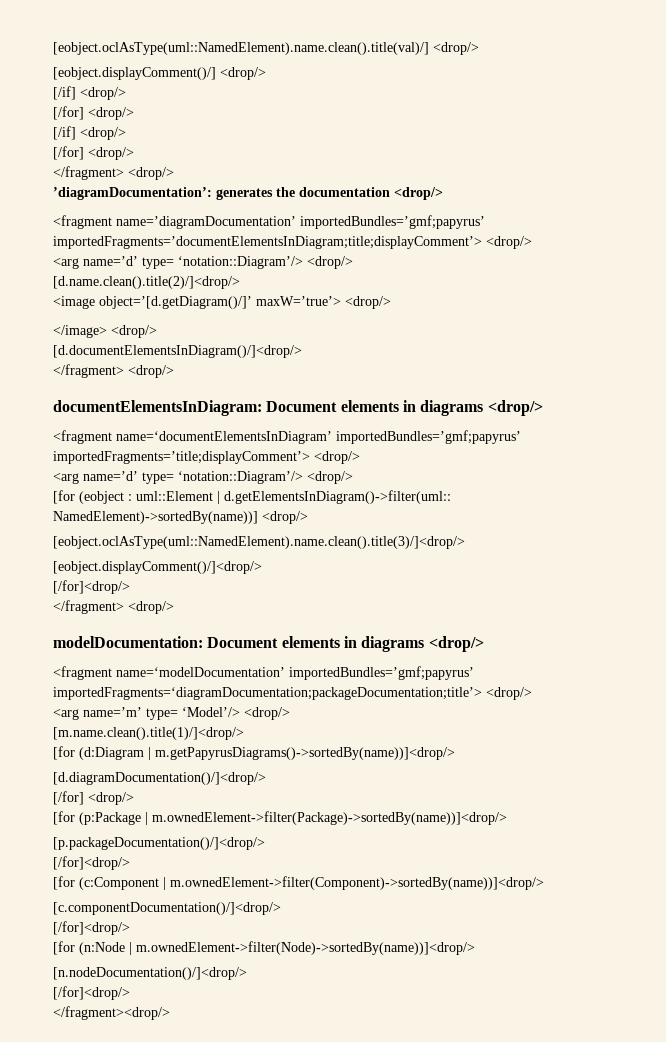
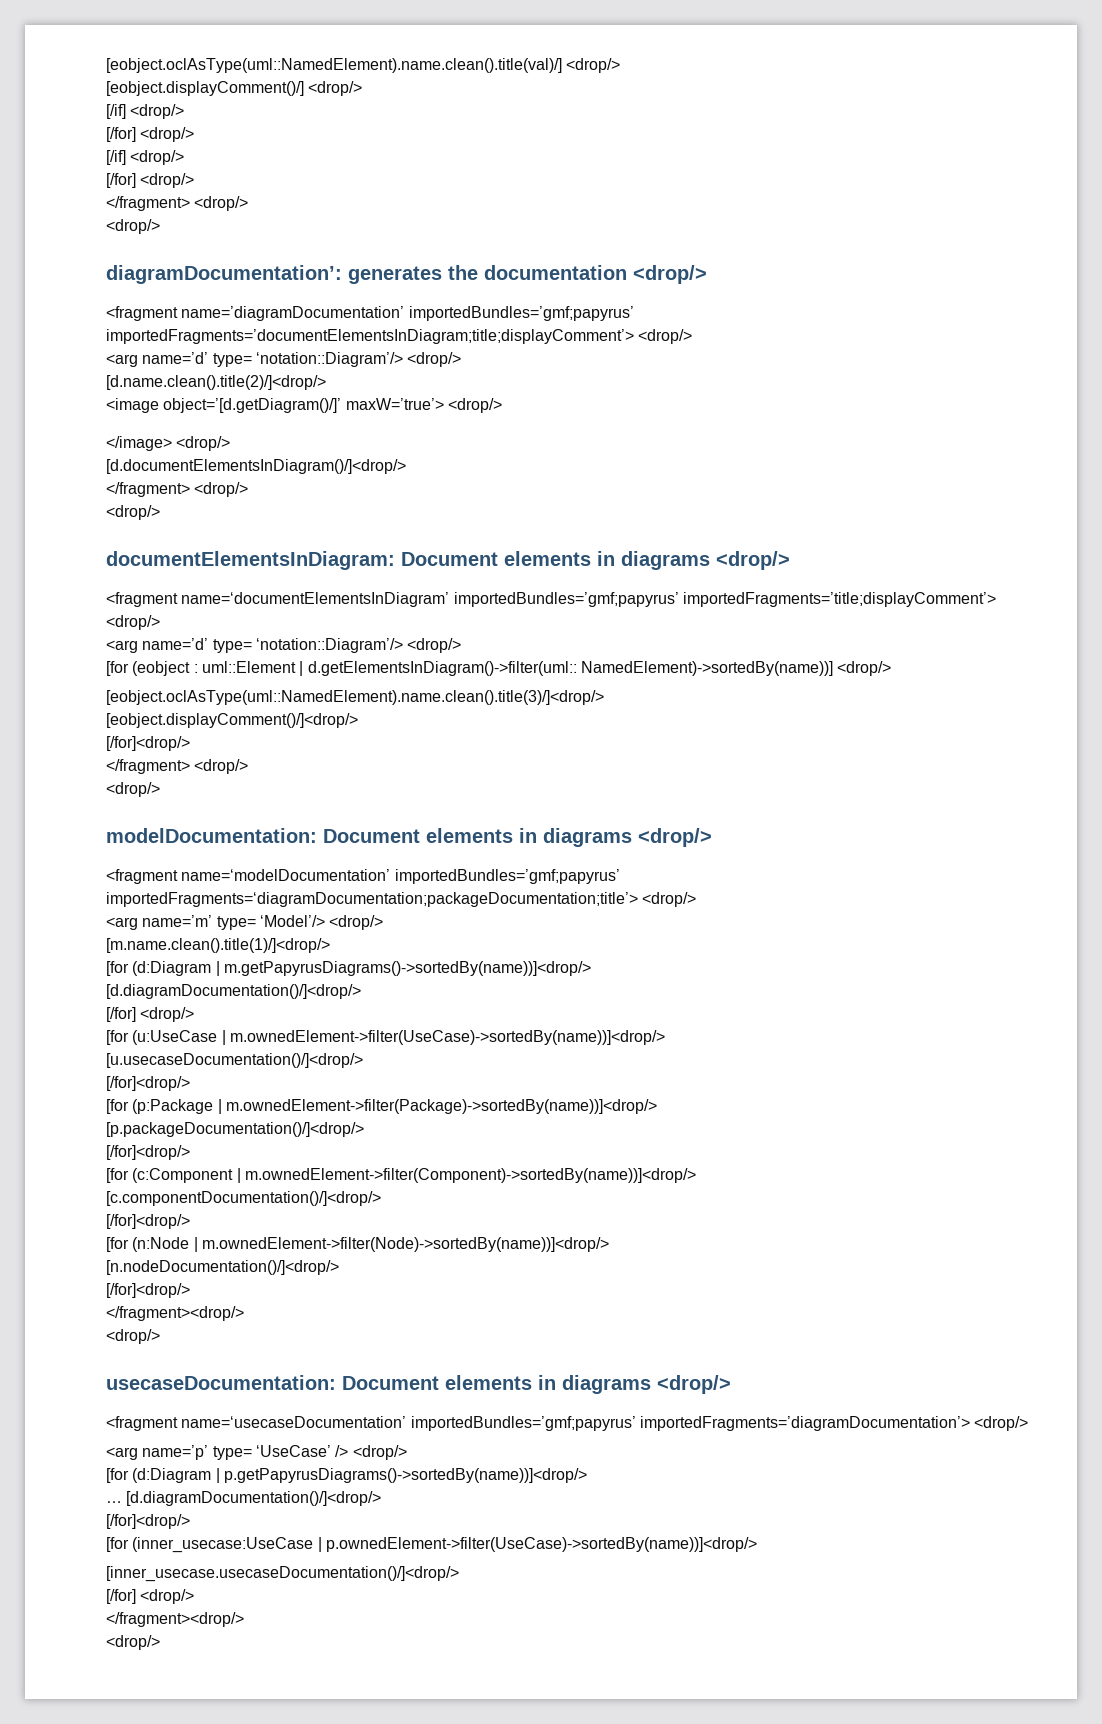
[53,187,212,200] ’diagramDocumentation’: -> [106,219,160,234] [106,265,342,284] <drop/> // diagramDocumentation’:
(174, 371) none -> [106,505,160,520] // <drop/>
(174, 607) none -> [106,782,160,797] // <drop/>
(134, 798) none -> [106,1030,665,1045] [106,1053,363,1068] [106,1076,190,1091] // [for (u:UseCase | m.ownedElement->filter(UseCase)->sortedBy(name))]<drop/> // [u.usecaseDocumentation()/]<drop/> // [/for]<drop/>
(170, 1013) none -> [106,1329,160,1344] [106,1375,731,1394] [106,1416,1029,1431] [106,1445,407,1460] [106,1468,587,1483] [106,1491,382,1506] [106,1514,190,1529] [106,1537,757,1553] [106,1566,459,1582] [106,1589,195,1604] [106,1612,244,1627] [106,1635,160,1650] // <drop/> // usecaseDocumentation: Document elements in diagrams <drop/> // <fragment name=‘usecaseDocumentation’ importedBundles=’gmf;papyrus’ importedFragments=’diagramDocumentation’> <drop/> // <arg name=’p’ type= ‘UseCase’ /> <drop/> // [for (d:Diagram | p.getPapyrusDiagrams()->sortedBy(name))]<drop/> // … [d.diagramDocumentation()/]<drop/> // [/for]<drop/> // [for (inner_usecase:UseCase | p.ownedElement->filter(UseCase)->sortedBy(name))]<drop/> // [inner_usecase.usecaseDocumentation()/]<drop/> // [/for] <drop/> // </fragment><drop/> // <drop/>

